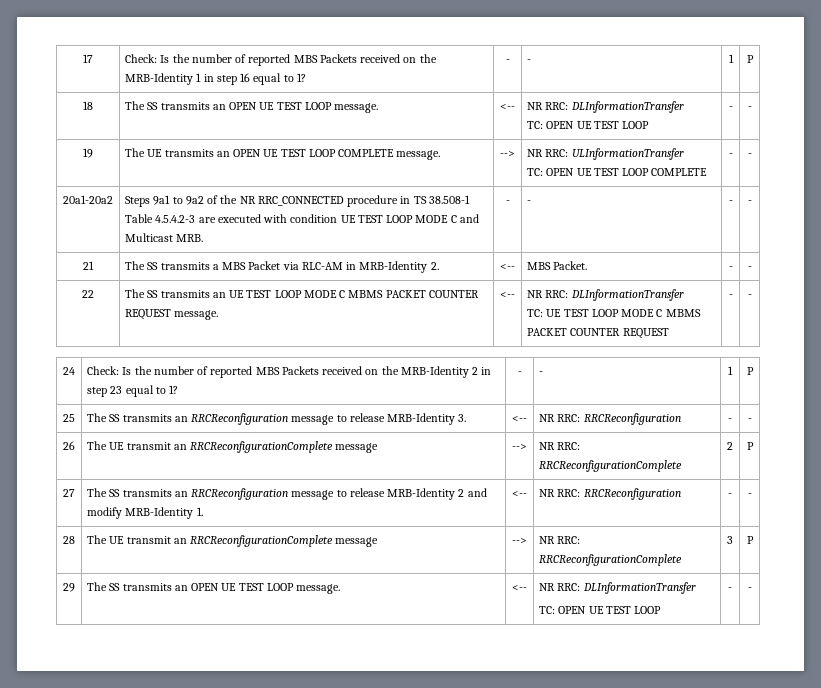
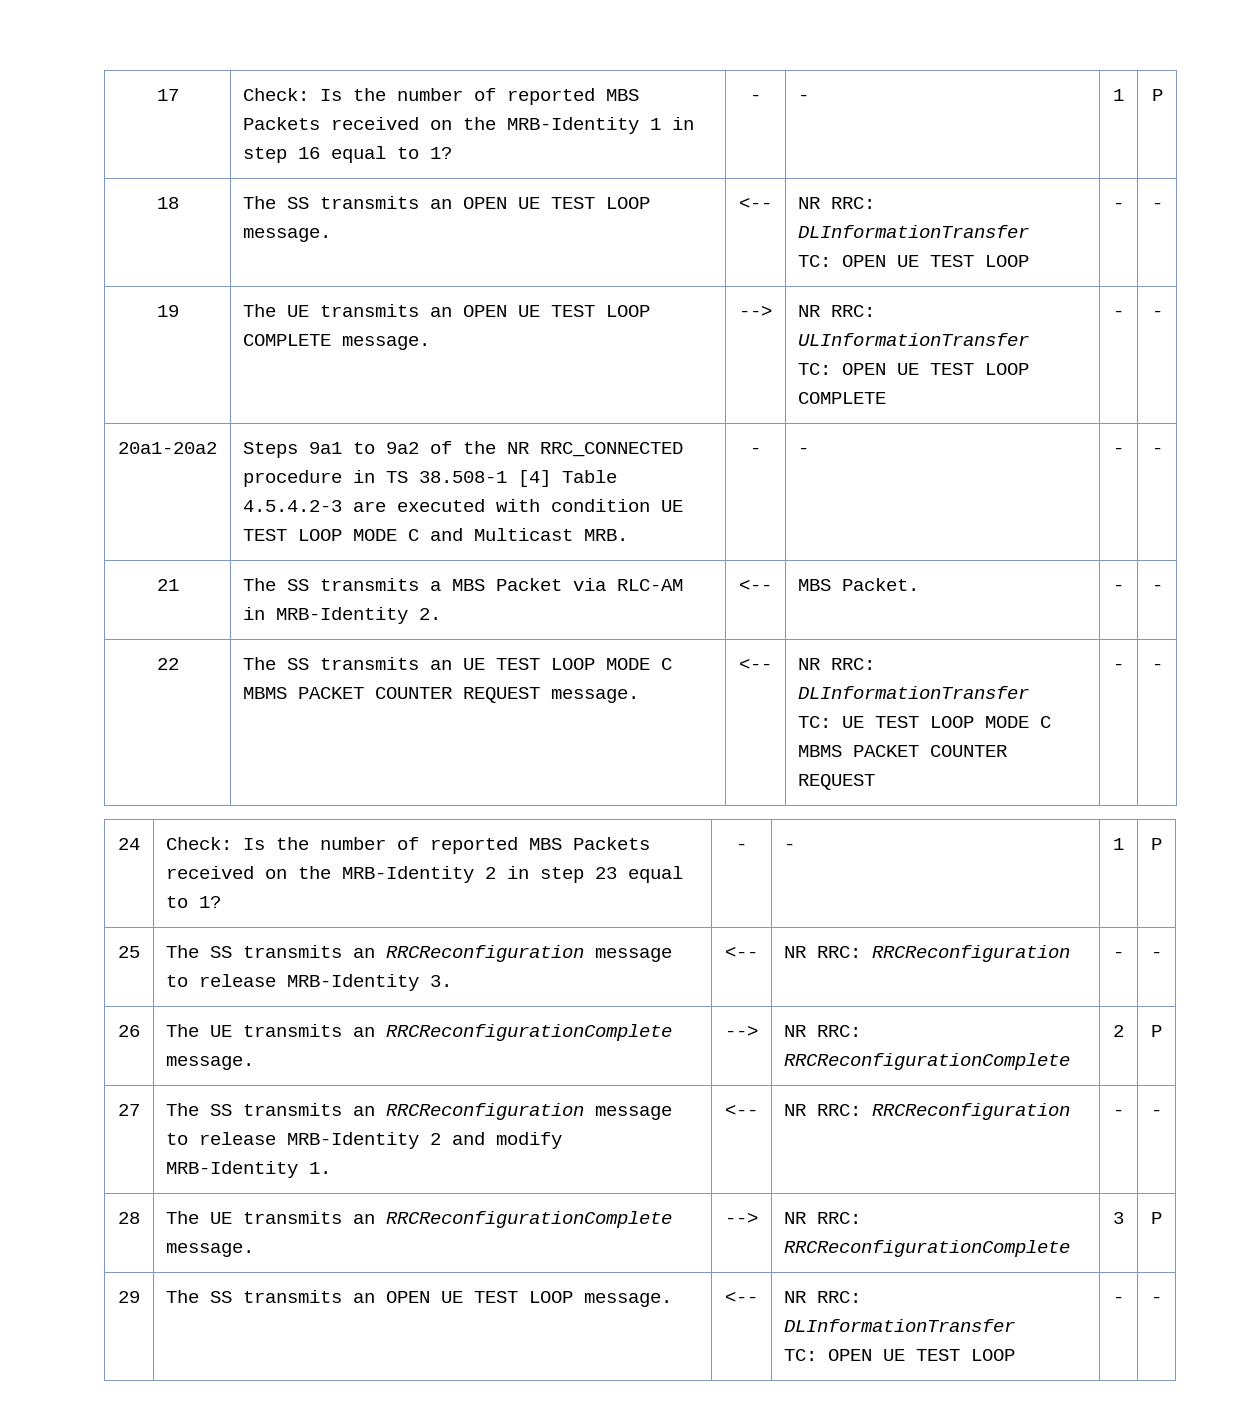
(470, 199) none -> [518,470,552,487] [4]
[126,441,379,453] transmit an RRCReconfigurationComplete message -> [243,1024,673,1041] [166,1056,255,1070] transmits an RRCReconfigurationComplete message.
[126,535,379,547] transmit an RRCReconfigurationComplete message -> [243,1211,673,1228] [166,1243,255,1257] transmits an RRCReconfigurationComplete message.

